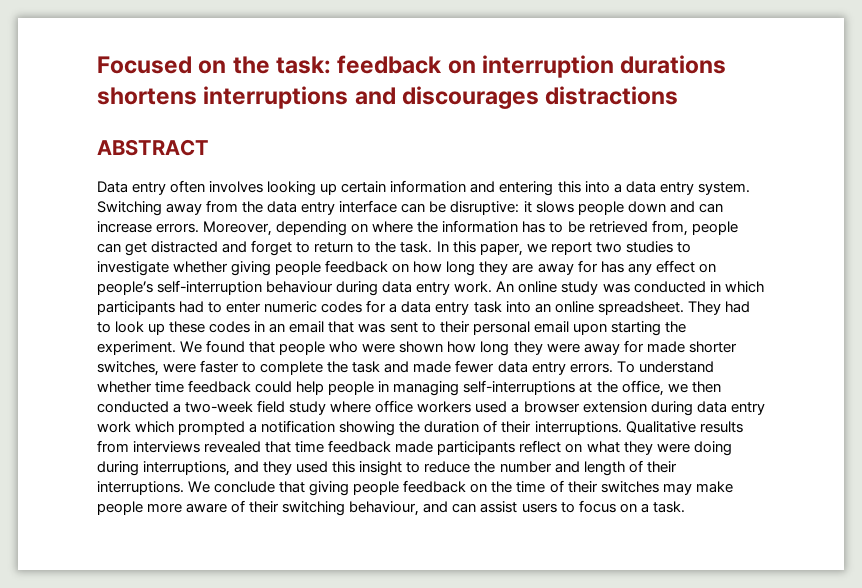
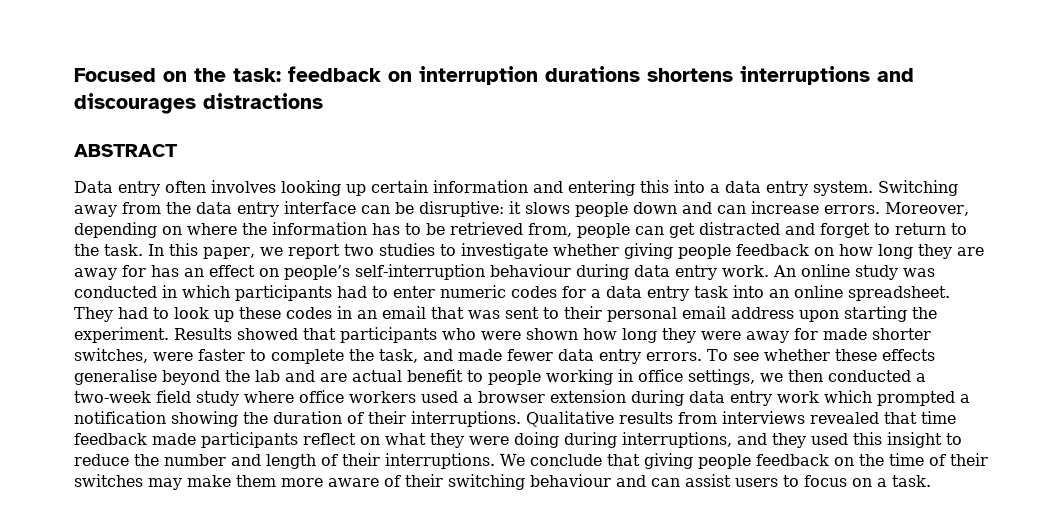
[627,263,652,275] any -> [184,268,204,277] an
(569, 327) none -> [731,307,794,319] address
[180,340,326,355] We found that people -> [174,327,437,343] Results showed that participants
[352,361,381,373] task -> [379,349,418,363] task,
[638,361,714,373] [97,380,664,396] understand whether time feedback could help people in managing self-interruptions at the office, -> [732,349,935,361] [74,369,755,385] see whether these effects generalise beyond the lab and are actual benefit to people working in office settings,
[97,501,143,515] people -> [236,475,276,487] them
[349,501,420,516] behaviour, -> [530,474,611,487] behaviour

